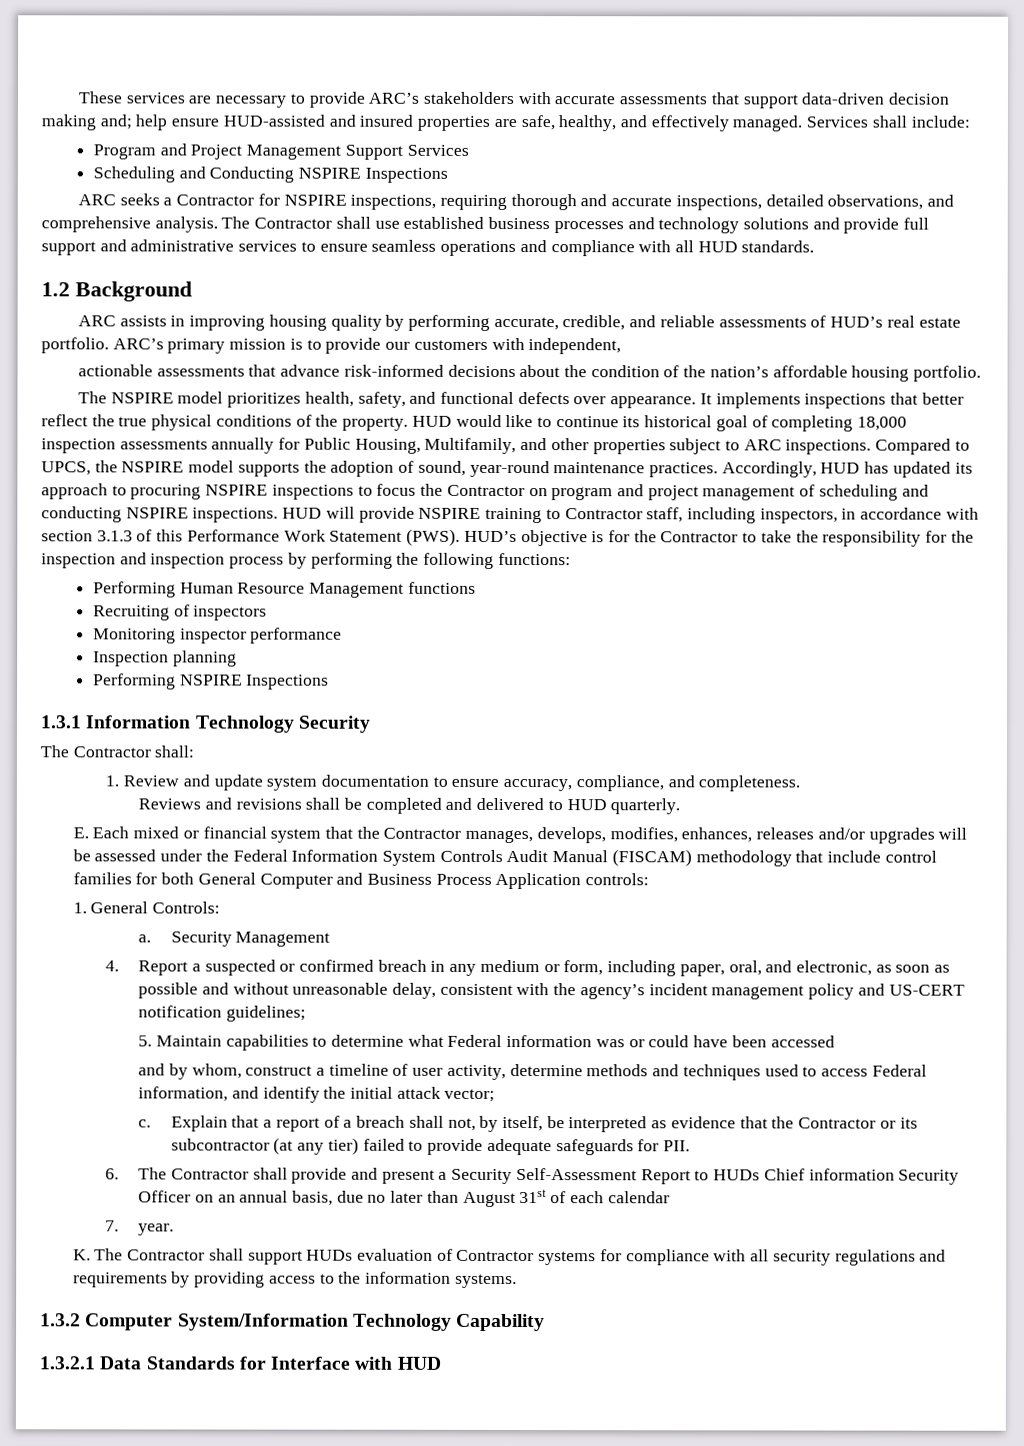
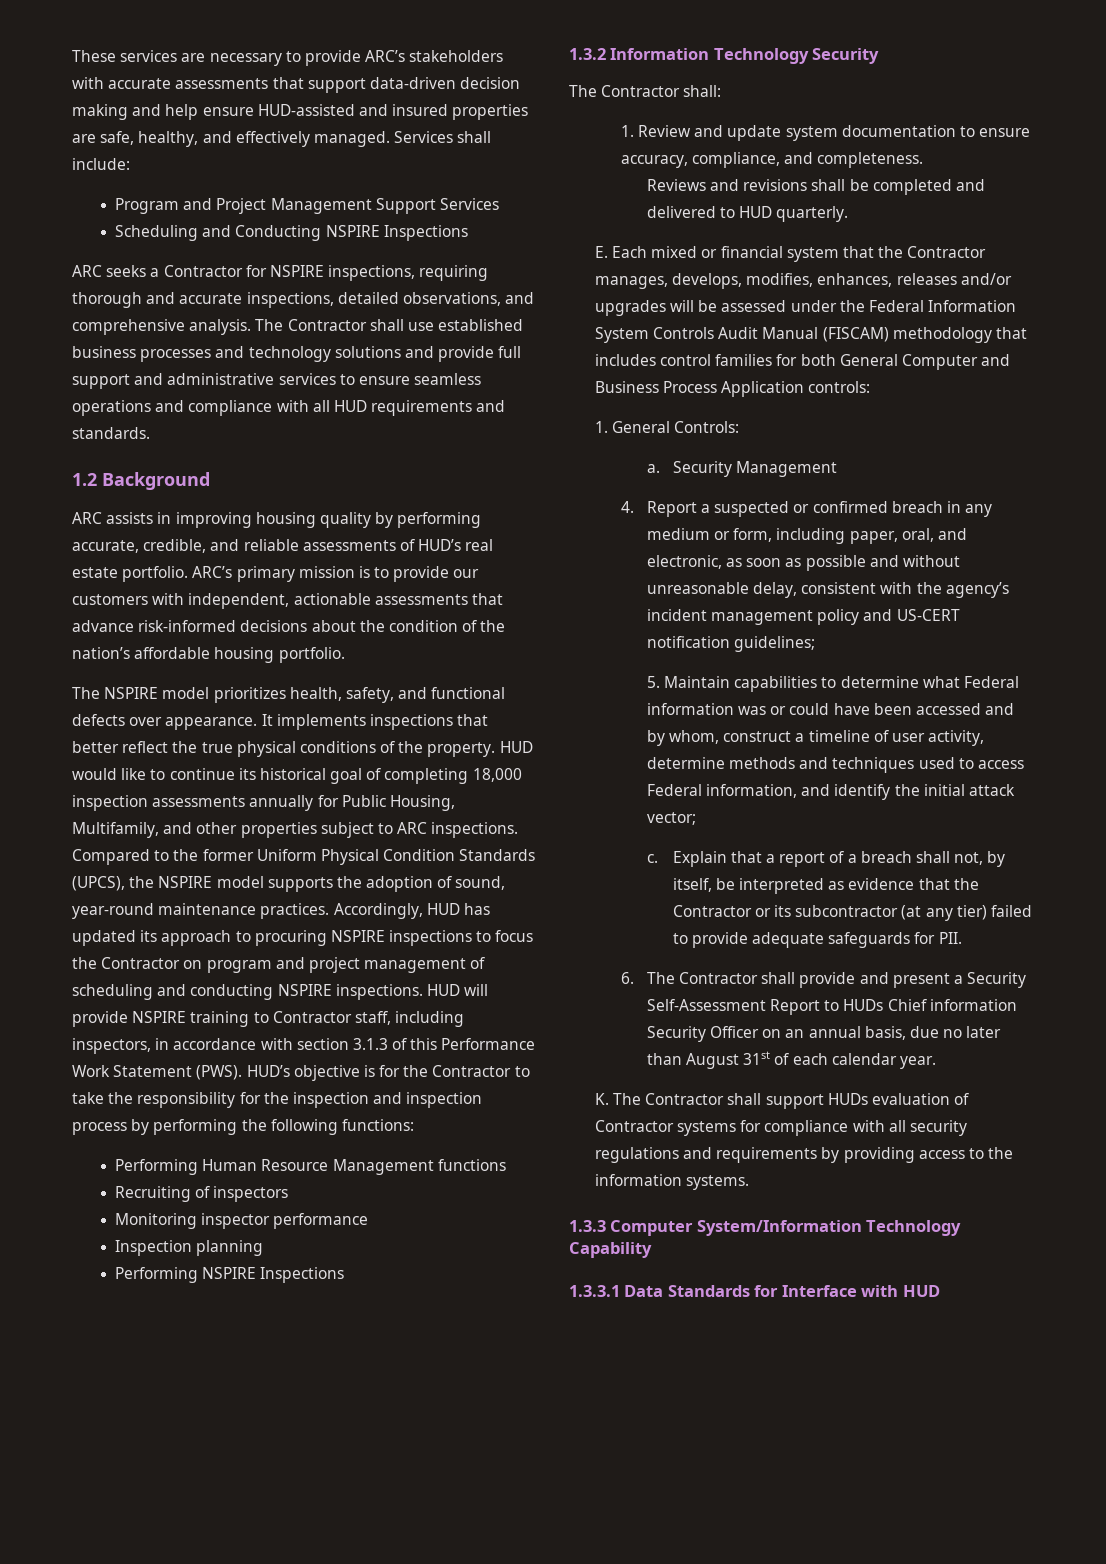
[99,114,132,130] and; -> [132,104,162,116] and
(738, 247) none -> [371,400,506,416] requirements and
(622, 346) // -> (290, 601) none
[41,461,91,476] UPCS, -> [173,849,536,865] [72,876,125,891] the former Uniform Physical Condition Standards (UPCS),
[40,715,82,729] 1.3.1 -> [569,48,606,60] 1.3.2
[827,850,882,863] include -> [594,354,656,366] includes
(835, 1041) // -> (981, 709) none
[105,1220,120,1232] // 7. -> (897, 1059) none
[40,1313,81,1327] 1.3.2 -> [569,1220,606,1232] 1.3.3
[39,1356,96,1370] 1.3.2.1 -> [569,1285,620,1297] 1.3.3.1

